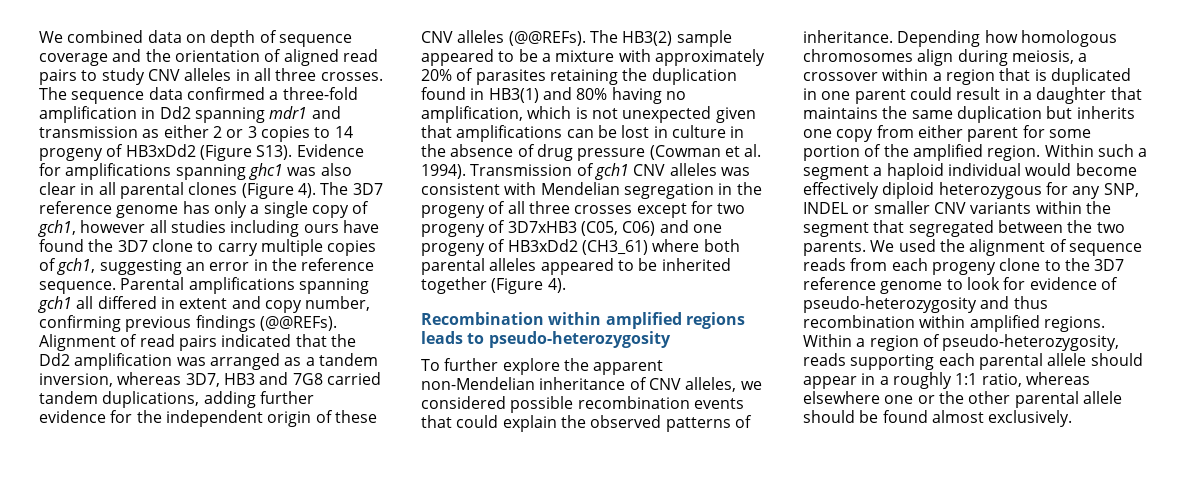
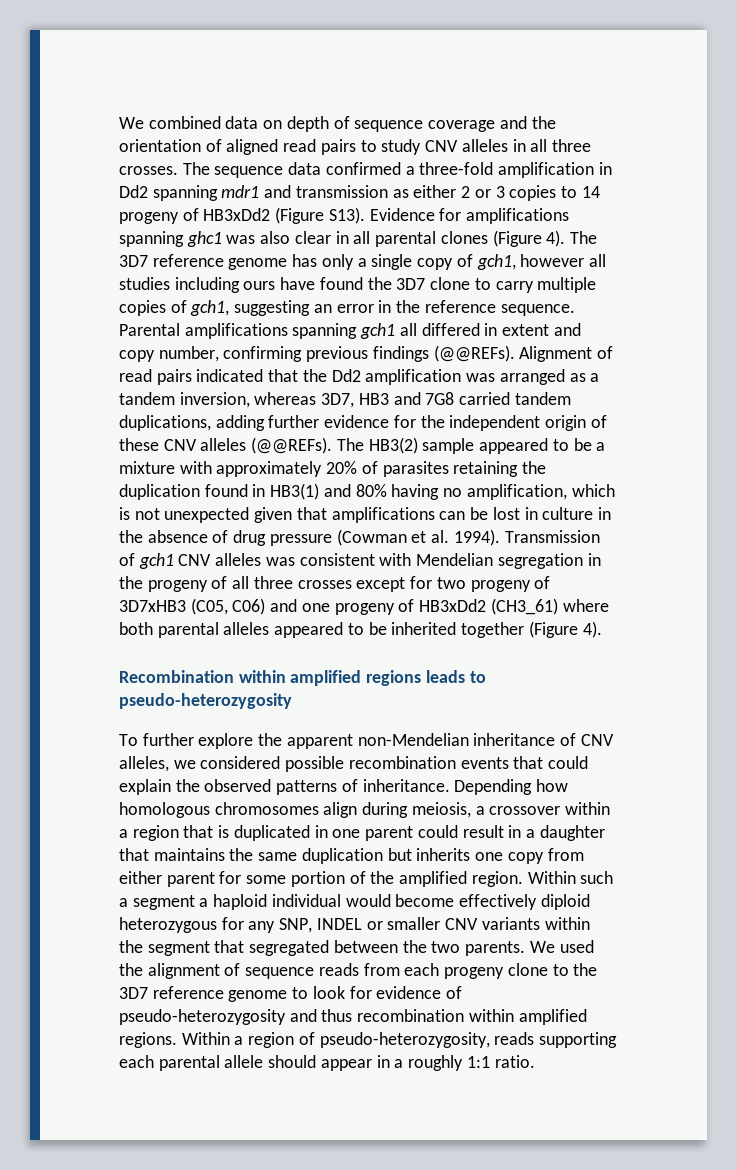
[981,372,1090,387] [803,391,1122,408] [803,410,1073,427] ratio, whereas elsewhere one or the other parental allele should be found almost exclusively. -> [494,1055,535,1068] ratio.

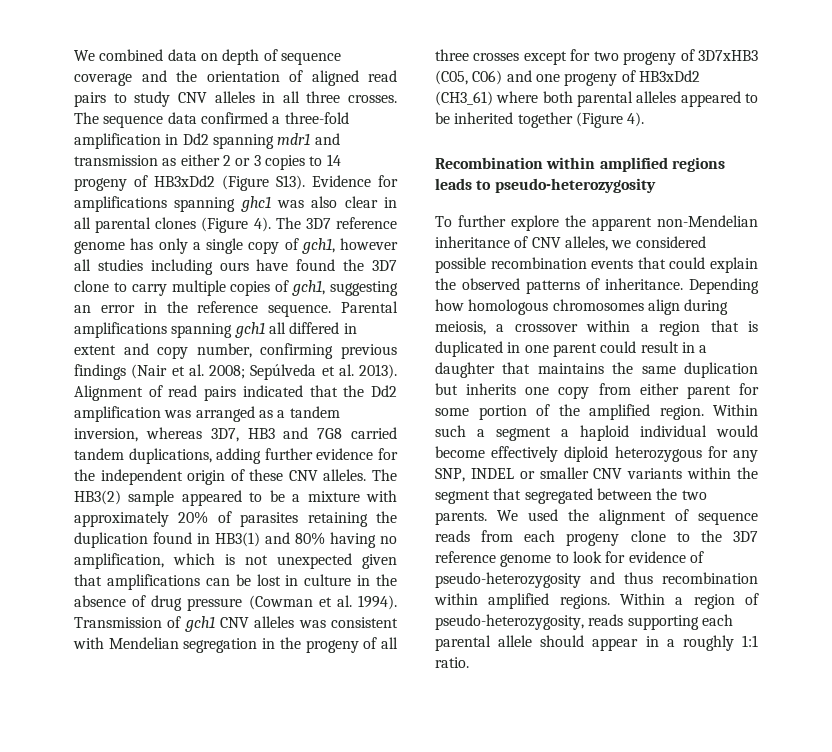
[433,345,515,362] (@@REFs). -> [131,364,397,380] (Nair et al. 2008; Sepúlveda et al. 2013).
[200,437,333,454] alleles (@@REFs). -> [323,469,367,481] alleles.

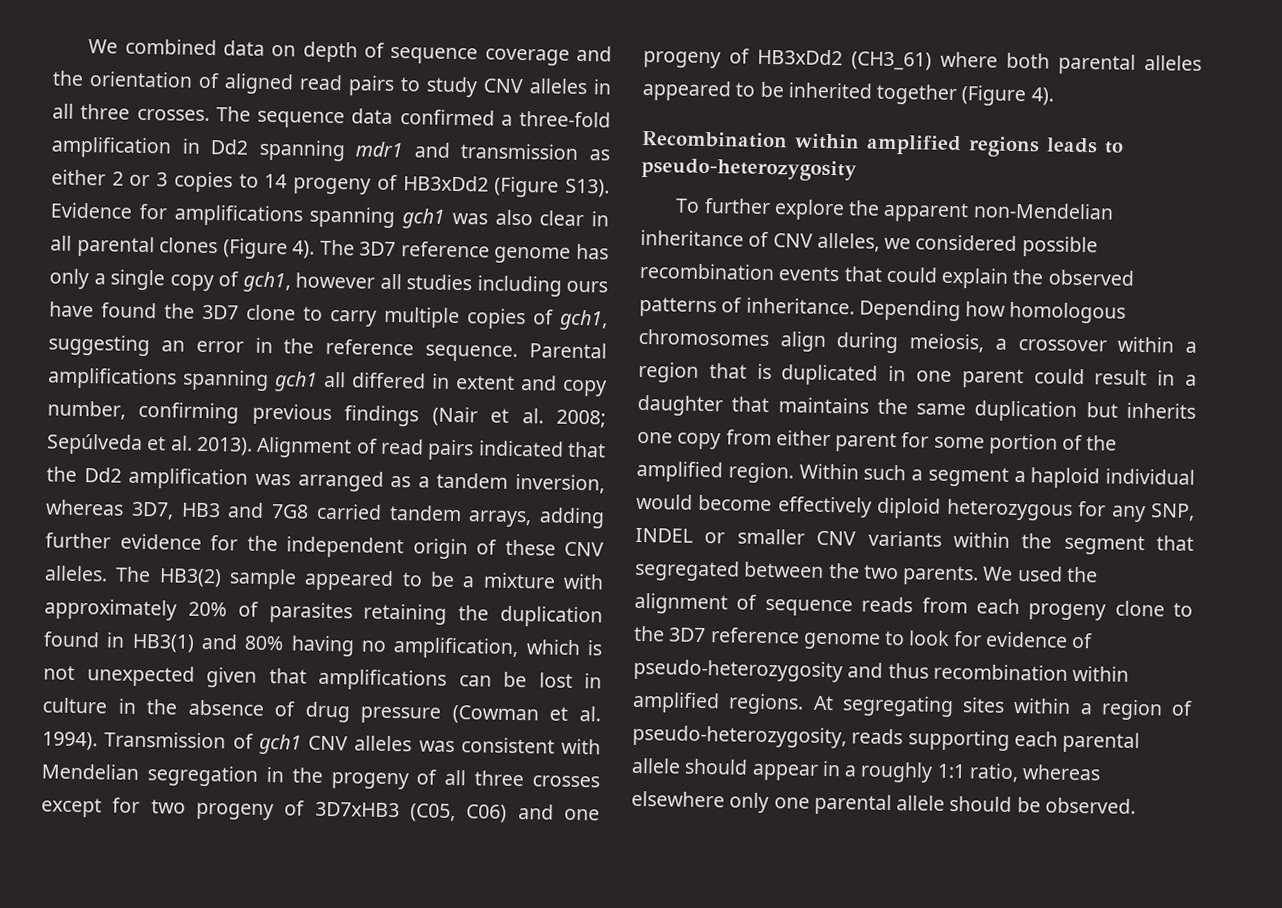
[240,196,271,212] ghc1 -> [402,208,445,229] gch1
[128,448,212,464] duplications, -> [468,510,533,528] arrays,
[620,593,665,605] Within -> [812,695,1072,718] At segregating sites within
[435,657,469,668] ratio. -> [968,763,1102,783] [631,790,1136,816] ratio, whereas elsewhere only one parental allele should be observed.

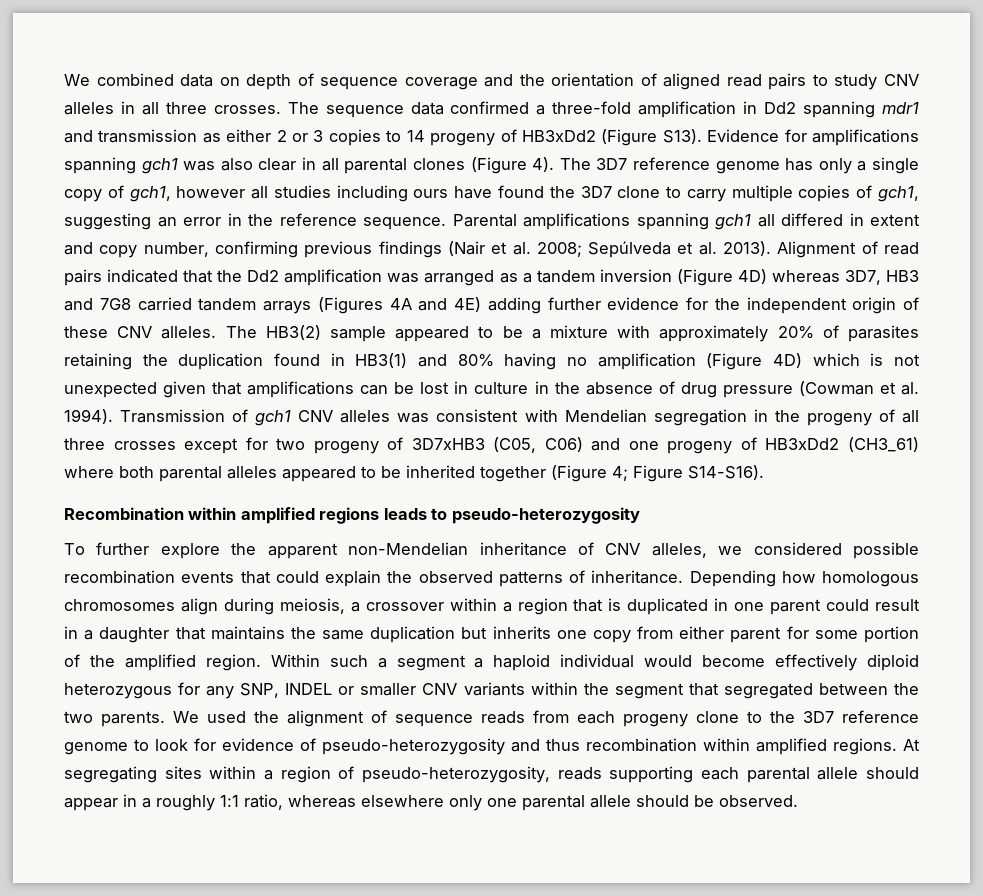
[515,473,605,494] inversion, -> [599,269,767,286] inversion (Figure 4D)
[468,510,533,528] arrays, -> [263,297,481,314] arrays (Figures 4A and 4E)
[393,637,520,660] amplification, -> [597,353,802,370] amplification (Figure 4D)
[1030,87,1054,106] 4). -> [612,465,764,482] 4; Figure S14-S16).

